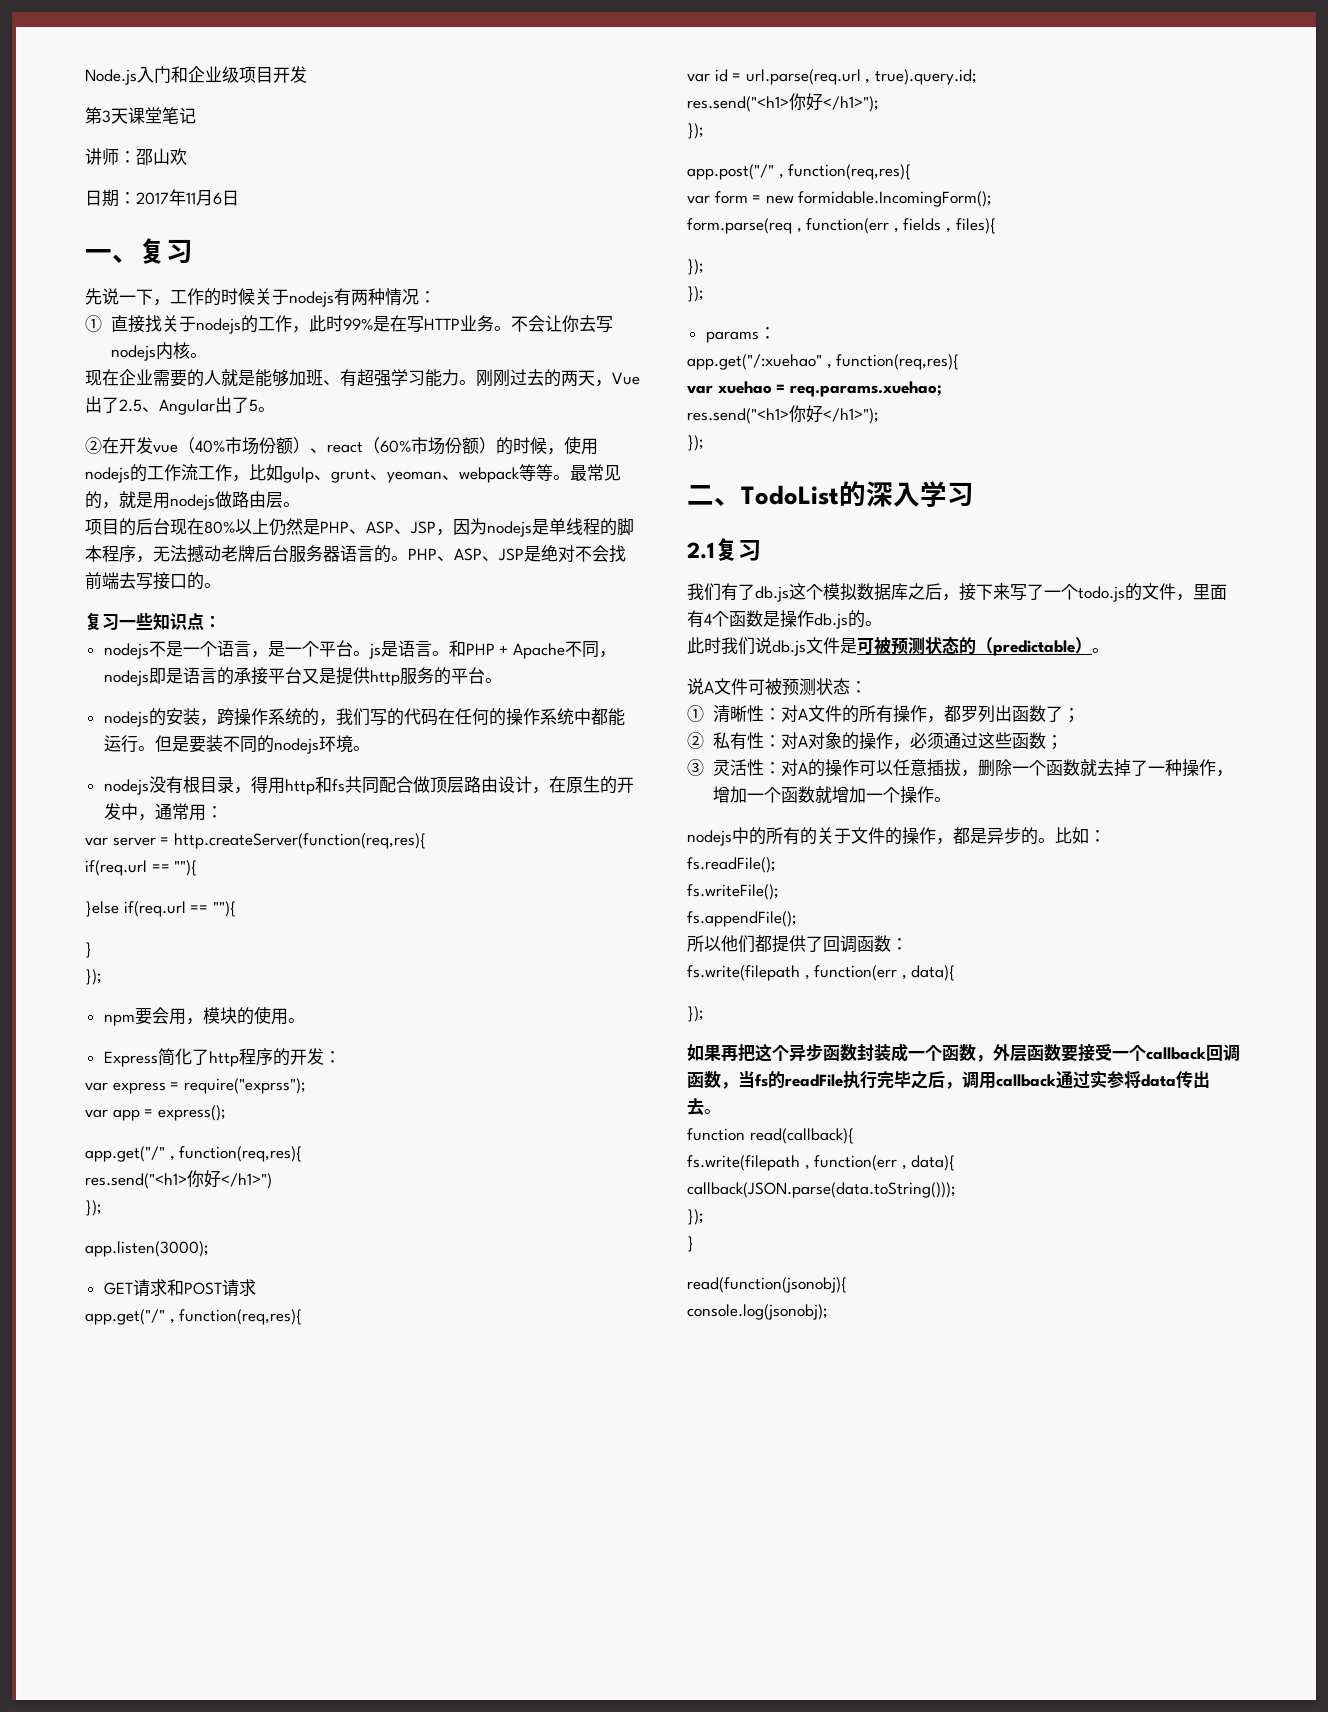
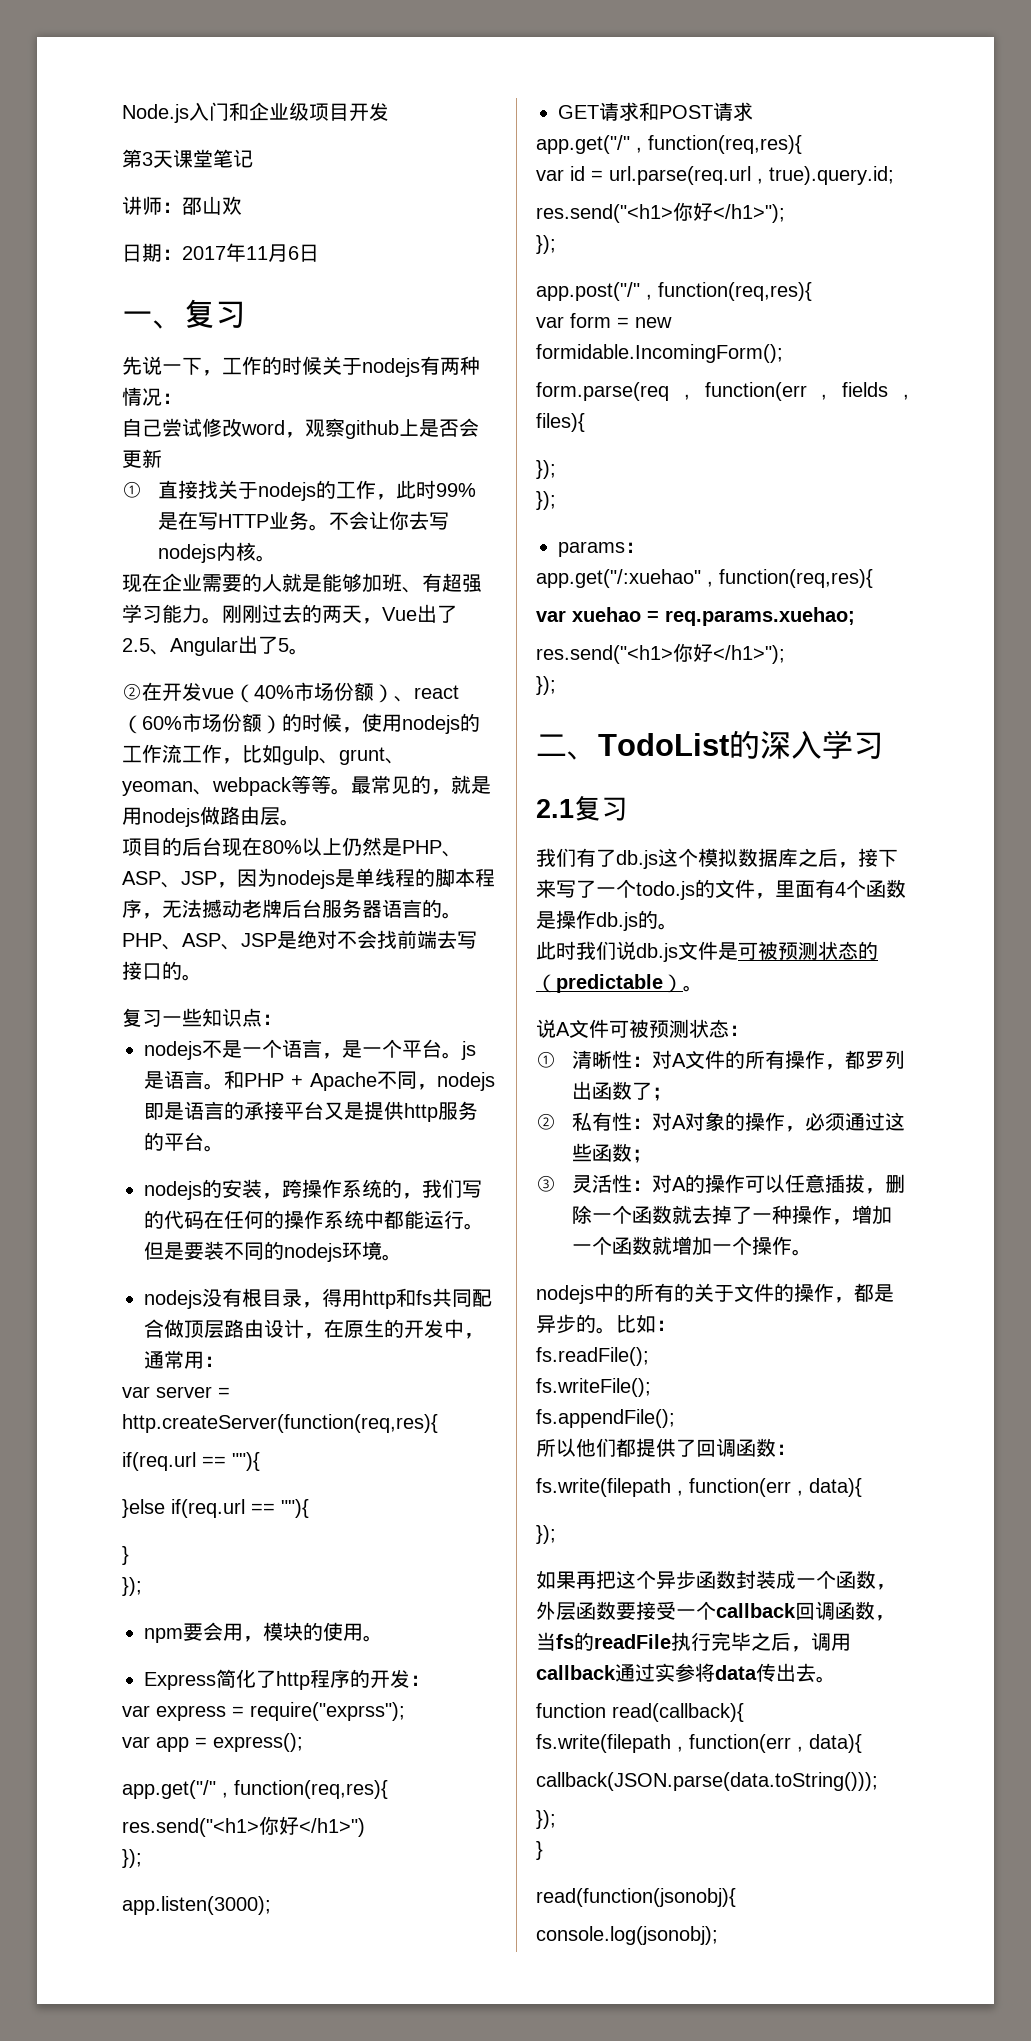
(436, 297) none -> [122,418,479,439] [122,449,162,468] // 自己尝试修改word，观察github上是否会更新

